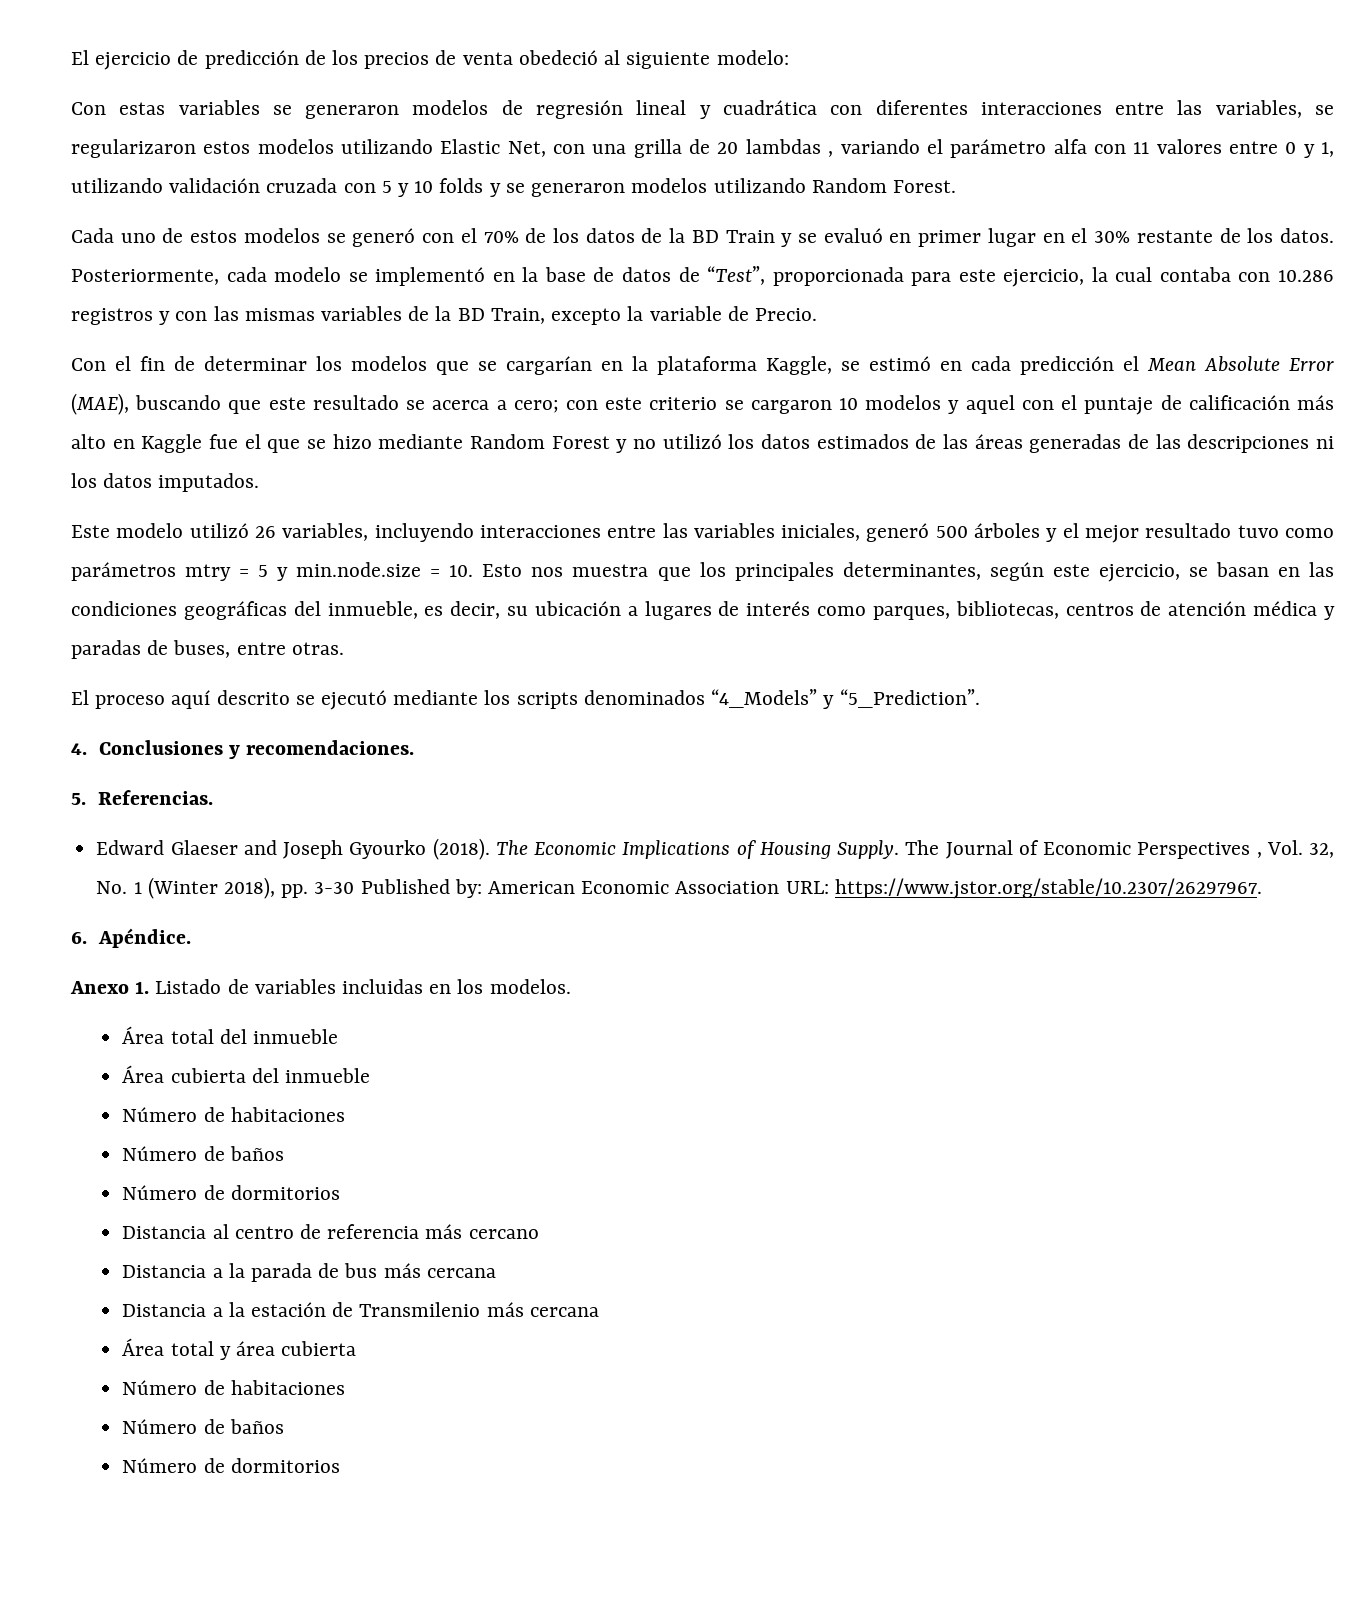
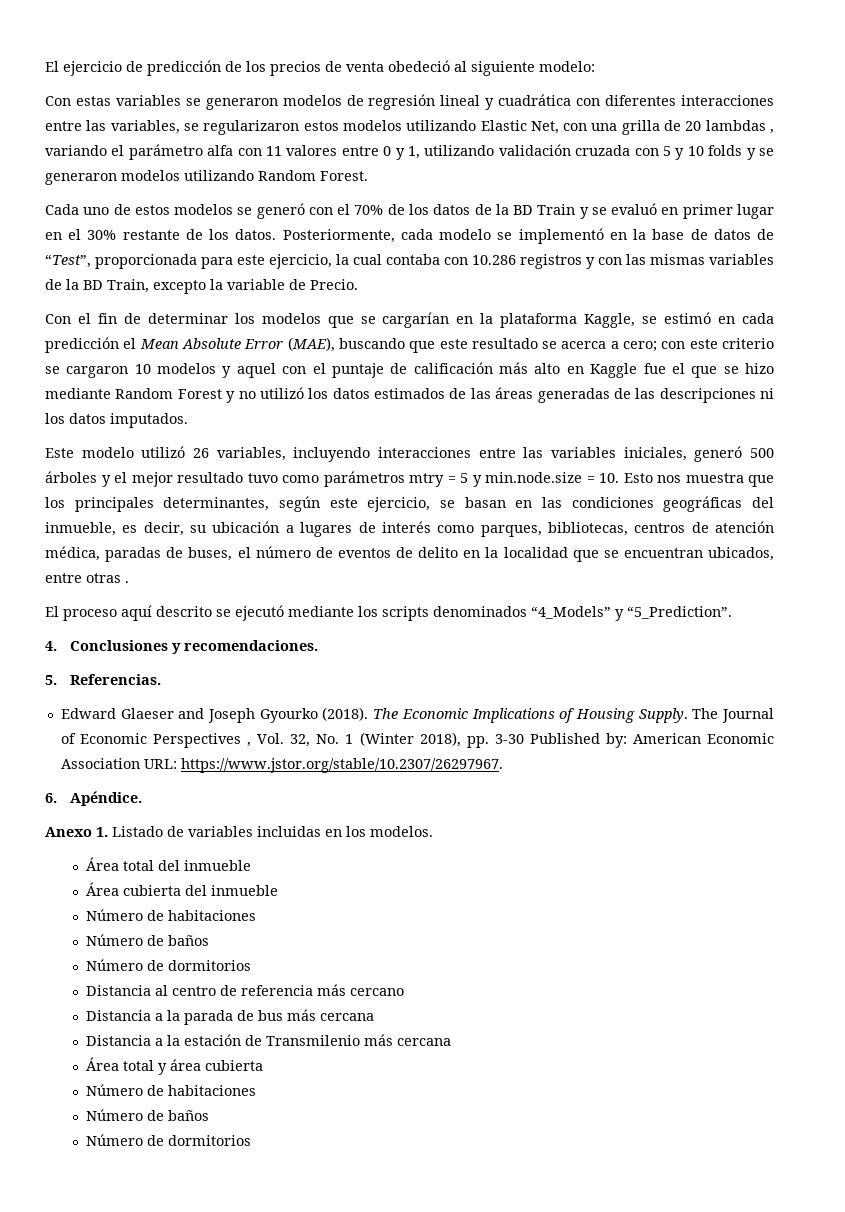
[1253,601,1336,620] médica y -> [45,546,100,561] médica,
[236,642,344,655] entre otras. -> [237,546,774,562] [45,573,129,583] el número de eventos de delito en la localidad que se encuentran ubicados, entre otras .

